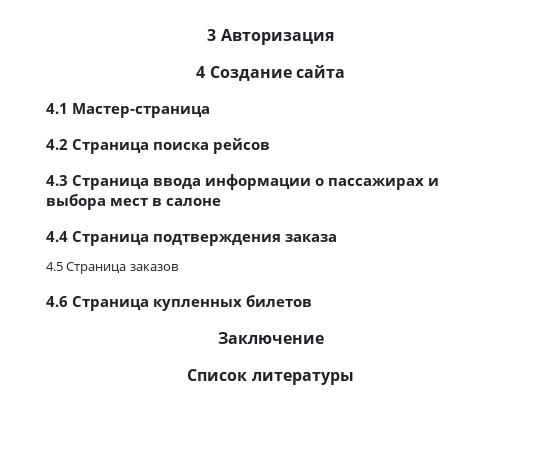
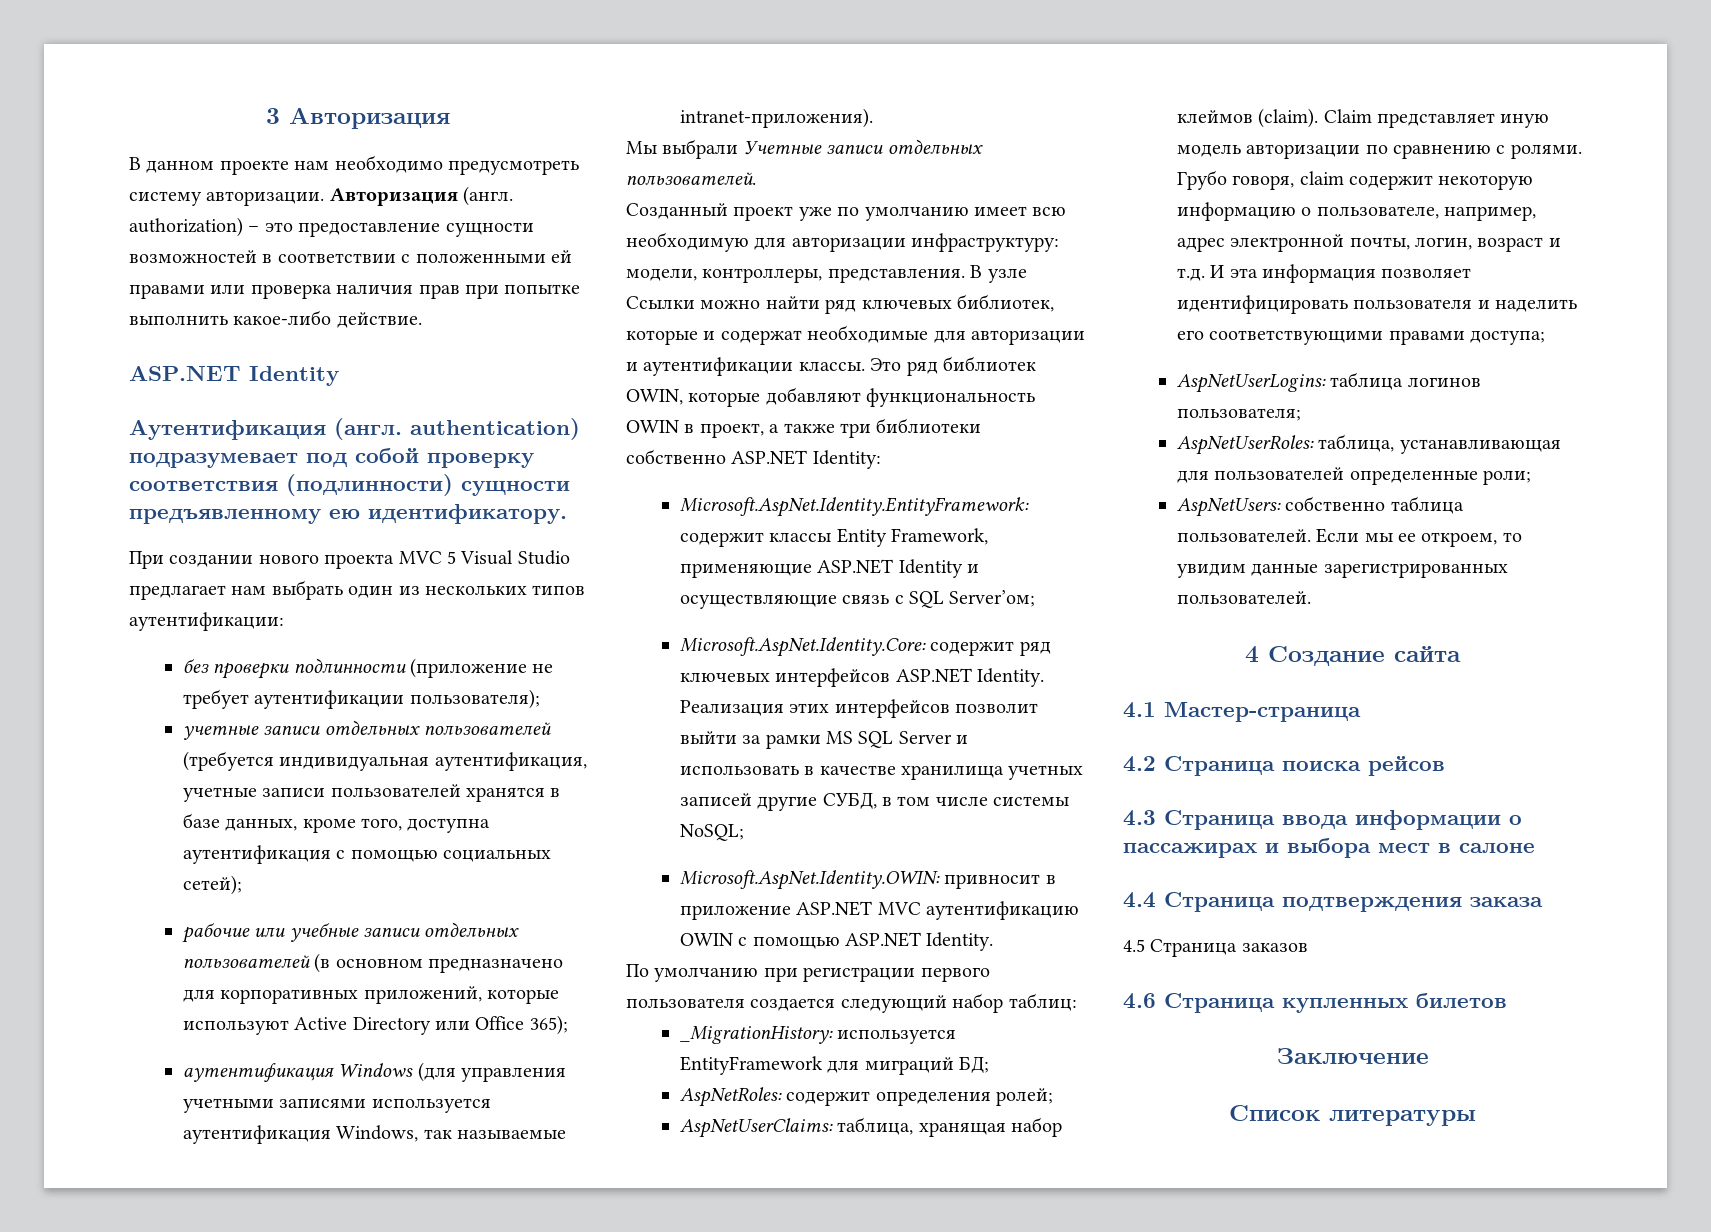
(334, 37) none -> [129,155,579,175] [129,186,514,206] [129,217,534,237] [129,250,572,263] [129,284,581,299] [129,310,422,328] [129,366,339,386] [129,418,580,440] [129,448,534,468] [129,474,570,496] [129,504,567,524] [129,550,570,569] [129,580,586,600] [129,612,284,631] [182,658,554,679] [182,689,540,709] [182,720,551,740] [182,751,587,771] [182,784,561,802] [182,813,491,833] [182,845,551,864] [182,875,242,895] [181,922,520,943] [182,953,563,973] [182,986,559,1004] [182,1015,568,1035] [182,1062,566,1082] [182,1098,491,1113] [182,1125,566,1144] [679,108,873,128] [626,139,983,159] [626,172,756,185] [626,203,1067,221] [626,232,1060,252] [626,265,1027,283] [626,294,1054,314] [626,325,1085,345] [626,356,1036,376] [626,387,1036,407] [626,418,982,438] [626,449,881,469] [679,497,1029,517] [679,528,988,547] [679,559,979,578] [679,590,1036,609] [679,637,1051,657] [679,668,1044,687] [679,699,1038,718] [679,731,969,749] [679,765,1084,780] [679,792,1070,811] [679,824,744,841] [679,870,1056,890] [679,901,1079,920] [679,932,994,951] [626,964,990,982] [626,993,1077,1013] [679,1026,957,1044] [679,1056,989,1075] [679,1087,1053,1107] [679,1117,1062,1138] [1176,108,1550,128] [1176,144,1582,159] [1176,170,1534,190] [1176,202,1536,221] [1176,234,1561,252] [1176,264,1472,283] [1176,295,1577,314] [1176,330,1545,345] [1176,372,1481,393] [1176,408,1301,421] [1176,434,1561,455] [1176,467,1531,485] [1176,496,1464,517] [1176,528,1522,547] [1176,563,1508,578] [1176,591,1311,604] // В данном проекте нам необходимо предусмотреть систему авторизации. Авторизация (англ. authorization) – это предоставление сущности возможностей в соответствии с положенными ей правами или проверка наличия прав при попытке выполнить какое-либо действие. // ASP.NET Identity // Аутентификация (англ. authentication) подразумевает под собой проверку соответствия (подлинности) сущности предъявленному ею идентификатору. // При создании нового проекта MVC 5 Visual Studio предлагает нам выбрать один из нескольких типов аутентификации: // без проверки подлинности (приложение не требует аутентификации пользователя); // учетные записи отдельных пользователей (требуется индивидуальная аутентификация, учетные записи пользователей хранятся в базе данных, кроме того, доступна аутентификация с помощью социальных сетей); // рабочие или учебные записи отдельных пользователей (в основном предназначено для корпоративных приложений, которые используют Active Directory или Office 365); // аутентификация Windows (для управления учетными записями используется аутентификация Windows, так называемые intranet-приложения). // Мы выбрали Учетные записи отдельных пользователей. // Созданный проект уже по умолчанию имеет всю необходимую для авторизации инфраструктуру: модели, контроллеры, представления. В узле Ссылки можно найти ряд ключевых библиотек, которые и содержат необходимые для авторизации и аутентификации классы. Это ряд библиотек OWIN, которые добавляют функциональность OWIN в проект, а также три библиотеки собственно ASP.NET Identity: // Microsoft.AspNet.Identity.EntityFramework: содержит классы Entity Framework, применяющие ASP.NET Identity и осуществляющие связь с SQL Server’oм; // Microsoft.AspNet.Identity.Core: содержит ряд ключевых интерфейсов ASP.NET Identity. Реализация этих интерфейсов позволит выйти за рамки MS SQL Server и использовать в качестве хранилища учетных записей другие СУБД, в том числе системы NoSQL; // Microsoft.AspNet.Identity.OWIN: привносит в приложение ASP.NET MVC аутентификацию OWIN с помощью ASP.NET Identity. // По умолчанию при регистрации первого пользователя создается следующий набор таблиц: // _MigrationHistory: используется EntityFramework для миграций БД; // AspNetRoles: содержит определения ролей; // AspNetUserClaims: таблица, хранящая набор клеймов (claim). Claim представляет иную модель авторизации по сравнению с ролями. Грубо говоря, claim содержит некоторую информацию о пользователе, например, адрес электронной почты, логин, возраст и т.д. И эта информация позволяет идентифицировать пользователя и наделить его соответствующими правами доступа; // AspNetUserLogins: таблица логинов пользователя; // AspNetUserRoles: таблица, устанавливающая для пользователей определенные роли; // AspNetUsers: собственно таблица пользователей. Если мы ее откроем, то увидим данные зарегистрированных пользователей.

